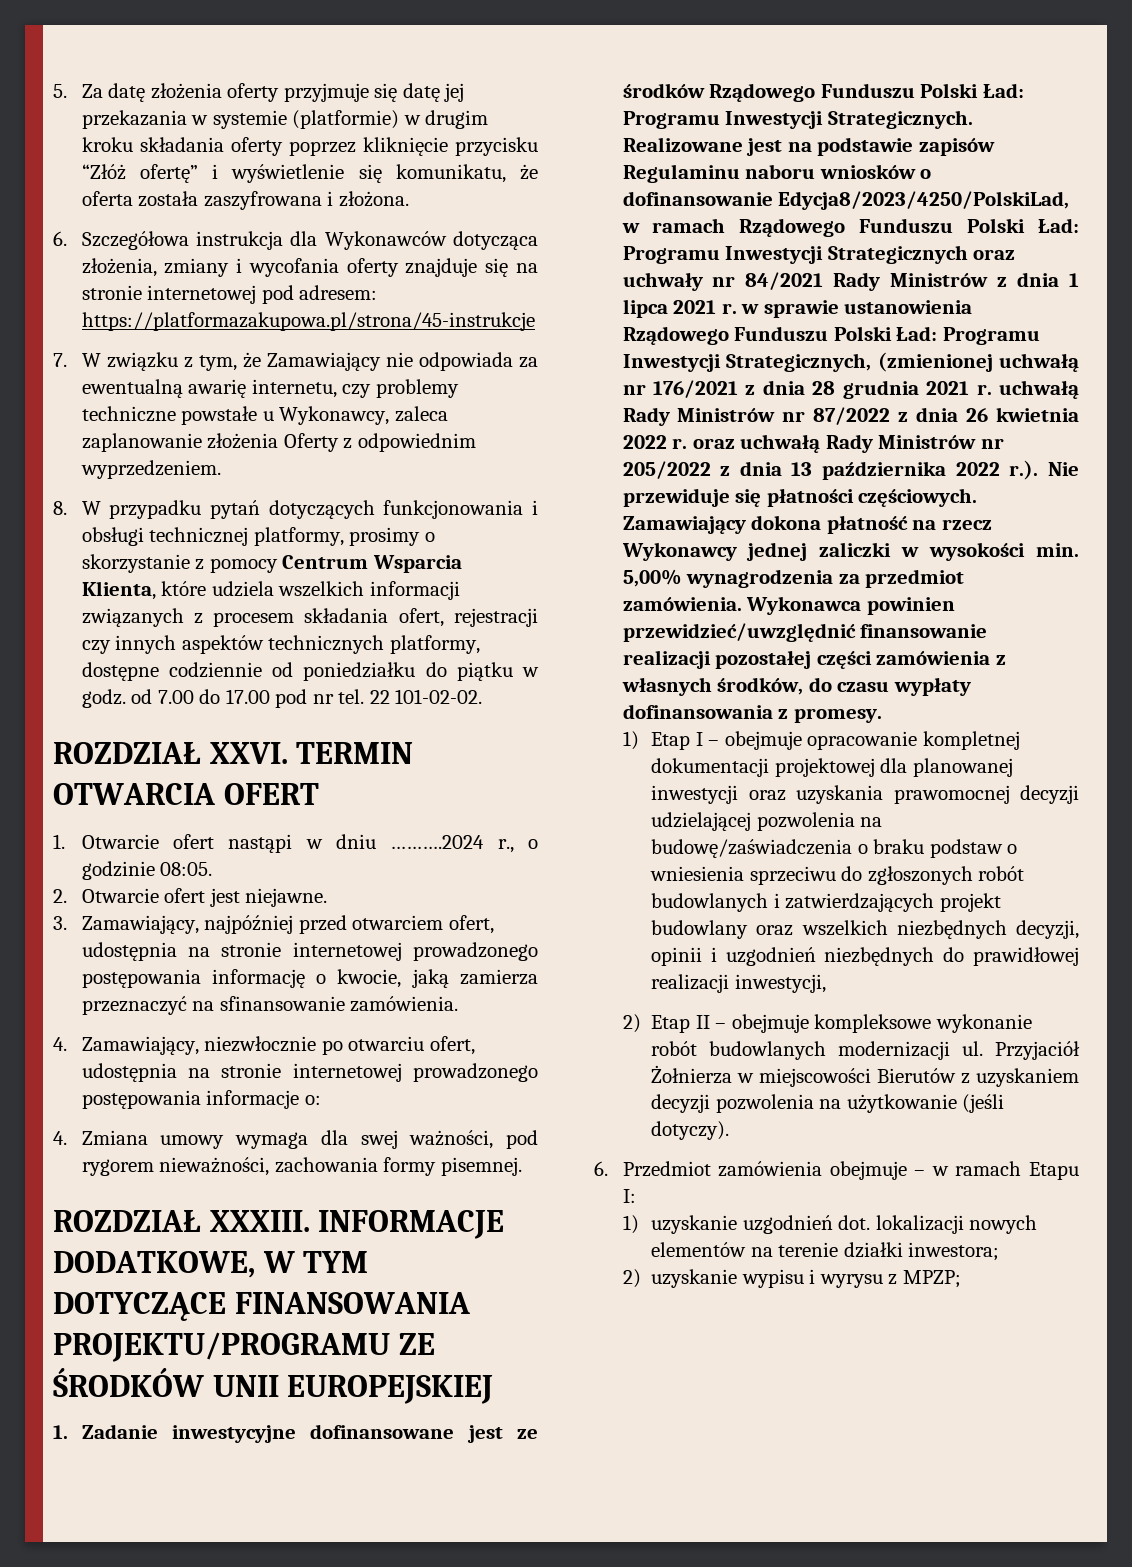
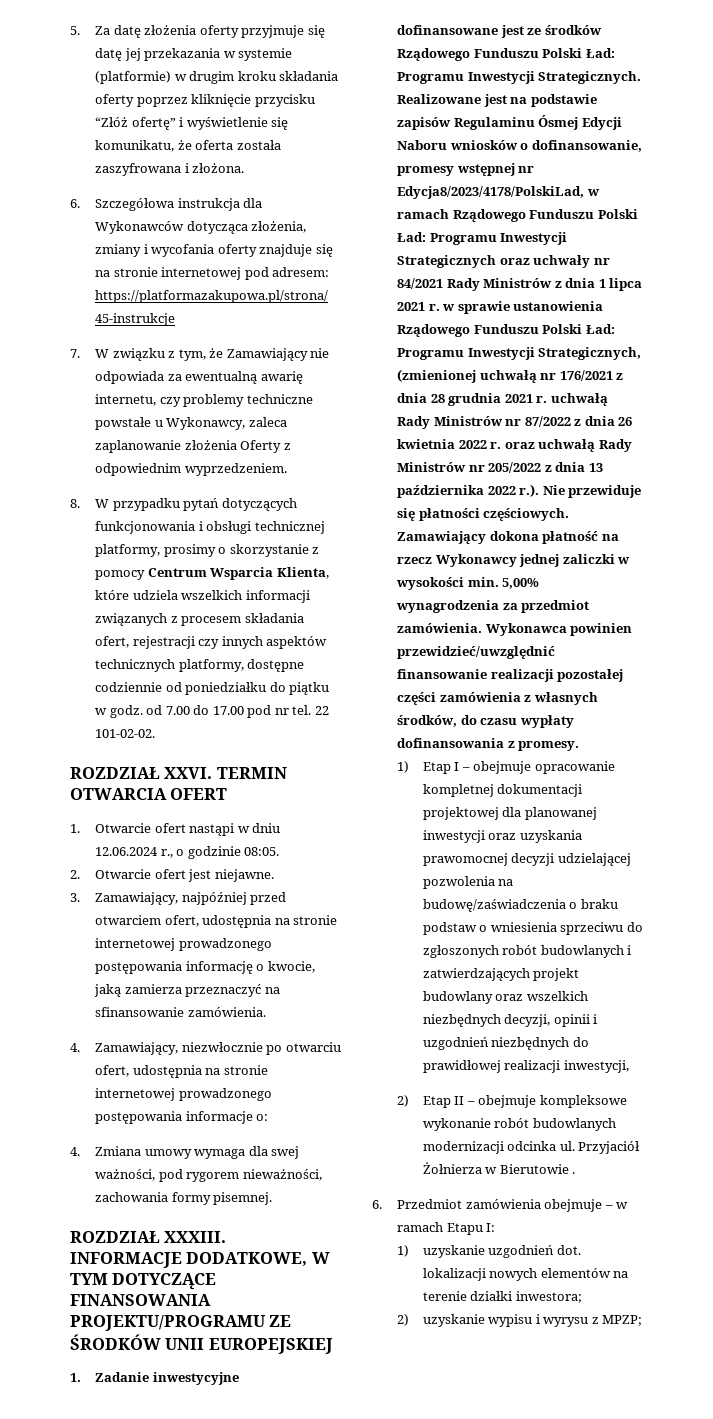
[390,835,485,849] ……….2024 -> [95,847,159,856] 12.06.2024
[745,164,932,179] [622,191,1070,210] naboru wniosków o dofinansowanie Edycja8/2023/4250/PolskiLad, -> [538,115,622,130] [397,140,642,152] [397,163,535,176] [397,186,585,199] Ósmej Edycji Naboru wniosków o dofinansowanie, promesy wstępnej nr Edycja8/2023/4178/PolskiLad,
(951, 1050) none -> [507,1141,557,1151] odcinka
[759,1068,1079,1087] [651,1094,1005,1113] [651,1121,730,1140] miejscowości Bierutów z uzyskaniem decyzji pozwolenia na użytkowanie (jeśli dotyczy). -> [499,1164,576,1174] Bierutowie .

